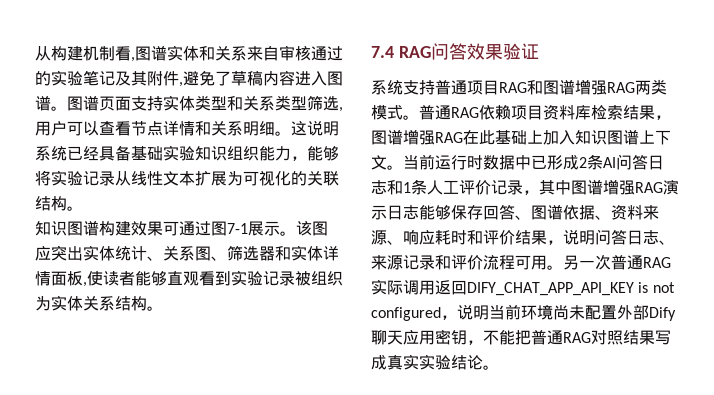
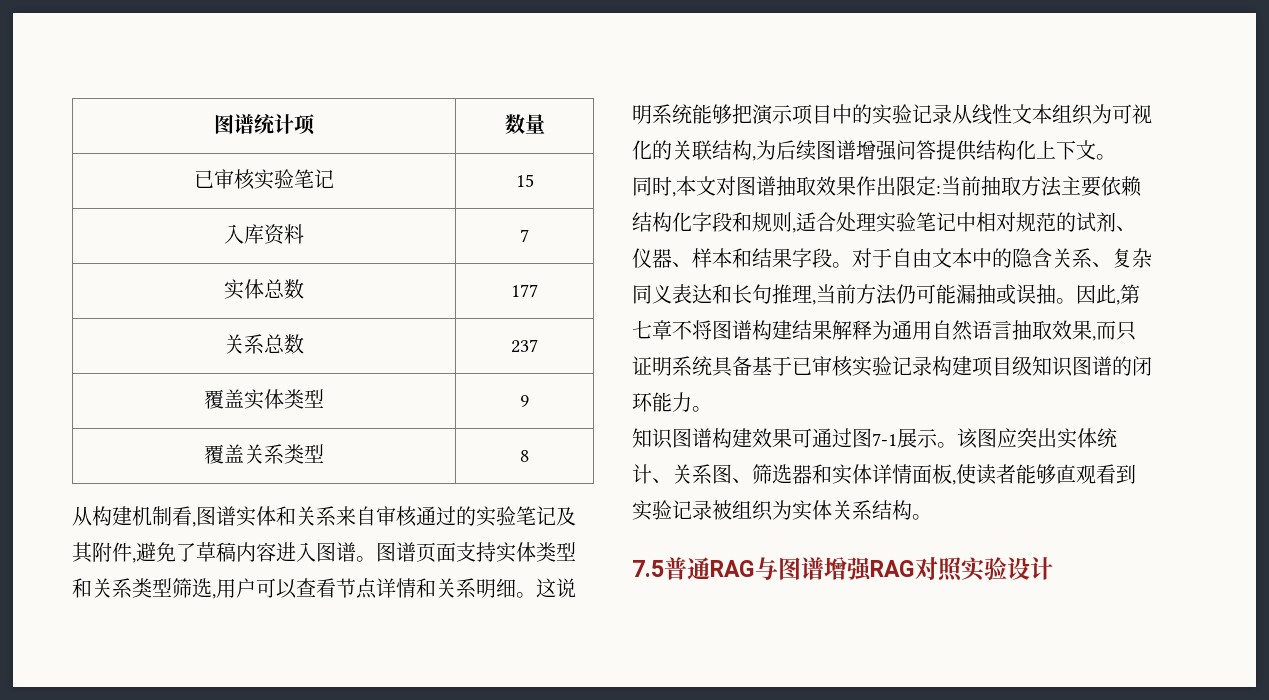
(35, 53) none -> [214,114,315,135] [504,114,545,134] [194,169,334,190] [515,174,534,187] [224,224,304,245] [520,229,529,242] [224,279,304,300] [511,284,538,297] [224,334,304,354] [511,339,538,353] [204,389,324,410] [520,395,529,407] [204,444,324,464] [520,450,529,462] 图谱统计项 | 数量 // 已审核实验笔记 | 15 // 入库资料 | 7 // 实体总数 | 177 // 关系总数 | 237 // 覆盖实体类型 | 9 // 覆盖关系类型 | 8 //
[67,145,339,161] [35,170,51,186] 已经具备基础实验知识组织能力，能够将 -> [692,104,872,125] 能够把演示项目中的
[195,171,227,186] 扩展 -> [1052,104,1093,125] 组织
(67, 203) none -> [752,140,1116,161] [632,176,1142,197] [632,212,1136,233] [632,248,1152,268] [632,284,1140,305] [632,320,1136,341] [632,356,1152,377] [632,392,692,412] ,为后续图谱增强问答提供结构化上下文。 // 同时,本文对图谱抽取效果作出限定:当前抽取方法主要依赖结构化字段和规则,适合处理实验笔记中相对规范的试剂、仪器、样本和结果字段。对于自由文本中的隐含关系、复杂同义表达和长句推理,当前方法仍可能漏抽或误抽。因此,第七章不将图谱构建结果解释为通用自然语言抽取效果,而只证明系统具备基于已审核实验记录构建项目级知识图谱的闭环能力
[371,43,539,60] [371,79,667,95] [371,105,671,120] [371,129,671,145] [371,154,664,170] [371,179,679,195] [371,204,659,220] [371,229,675,245] [371,254,671,270] [371,279,675,296] [371,304,676,321] [371,329,671,345] [371,354,499,370] 7.4 RAG问答效果验证 // 系统支持普通项目RAG和图谱增强RAG两类模式。普通RAG依赖项目资料库检索结果，图谱增强RAG在此基础上加入知识图谱上下文。当前运行时数据中已形成2条AI问答日志和1条人工评价记录，其中图谱增强RAG演示日志能够保存回答、图谱依据、资料来源、响应耗时和评价结果，说明问答日志、来源记录和评价流程可用。另一次普通RAG实际调用返回DIFY_CHAT_APP_API_KEY is not configured，说明当前环境尚未配置外部Dify聊天应用密钥，不能把普通RAG对照结果写成真实实验结论。 -> [632,557,1053,582] 7.5普通RAG与图谱增强RAG对照实验设计

